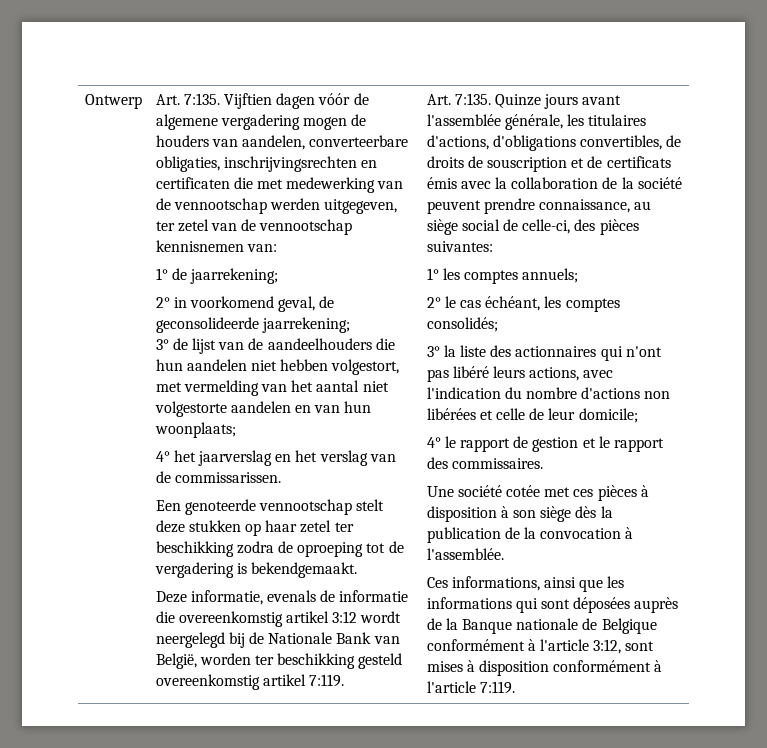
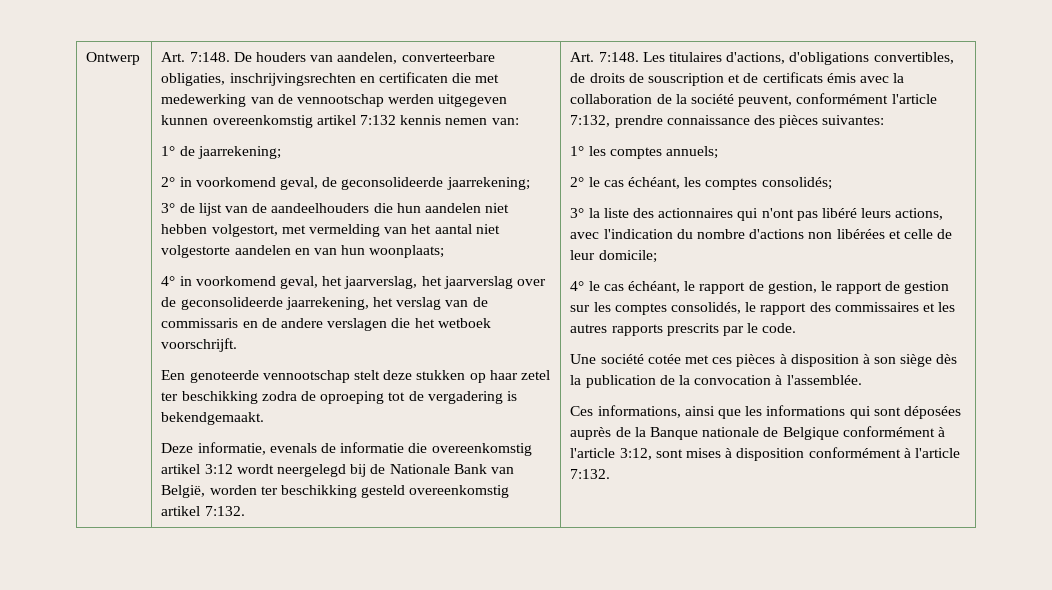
[183,93,369,109] [155,114,367,130] 7:135. Vijftien dagen vóór de algemene vergadering mogen de -> [189,52,252,62] 7:148. De
[324,199,398,214] [155,219,353,235] [155,240,244,252] uitgegeven, ter zetel van de vennootschap kennisnemen -> [438,94,508,107] [161,115,488,128] uitgegeven kunnen overeenkomstig artikel 7:132 kennis nemen
[173,450,396,466] [155,471,281,483] het jaarverslag en het verslag van de commissarissen. -> [179,276,546,289] [161,297,488,310] [161,318,491,331] [161,338,238,352] in voorkomend geval, het jaarverslag, het jaarverslag over de geconsolideerde jaarrekening, het verslag van de commissaris en de andere verslagen die het wetboek voorschrijft.
[309,674,345,687] [426,93,622,109] [426,114,585,130] 7:119. | Art. 7:135. Quinze jours avant l'assemblée générale, les -> [204,506,245,516] [570,52,665,62] 7:132. | Art. 7:148. Les
[426,198,652,214] [426,219,571,235] peuvent prendre connaissance, au siège social de celle-ci, -> [738,93,937,107] [570,115,750,128] peuvent, conformément l'article 7:132, prendre connaissance
[460,436,665,452] [426,457,543,469] rapport de gestion et le rapport des commissaires. -> [603,281,950,294] [570,302,956,315] [570,323,797,336] cas échéant, le rapport de gestion, le rapport de gestion sur les comptes consolidés, le rapport des commissaires et les autres rapports prescrits par le code.
[479,681,515,694] 7:119. -> [570,469,611,479] 7:132.

